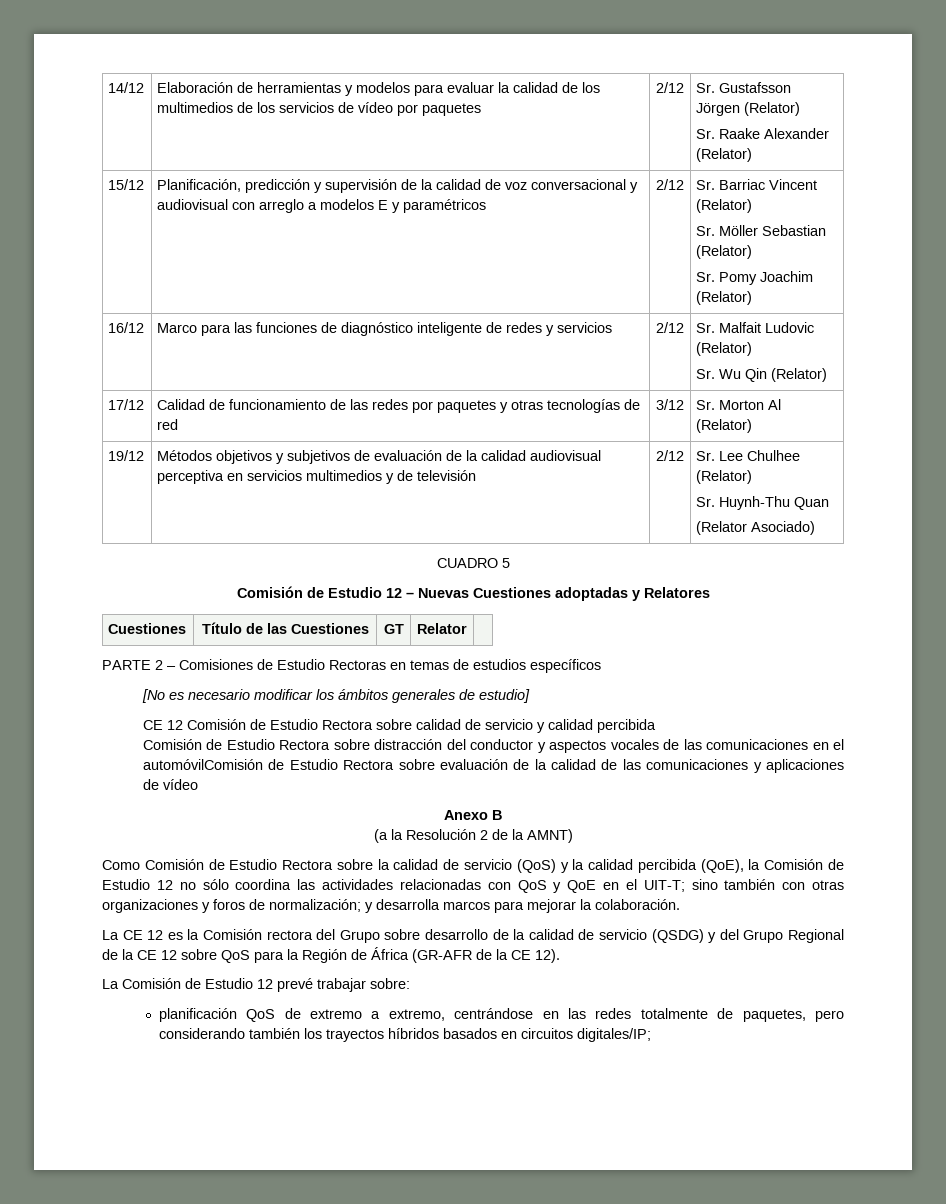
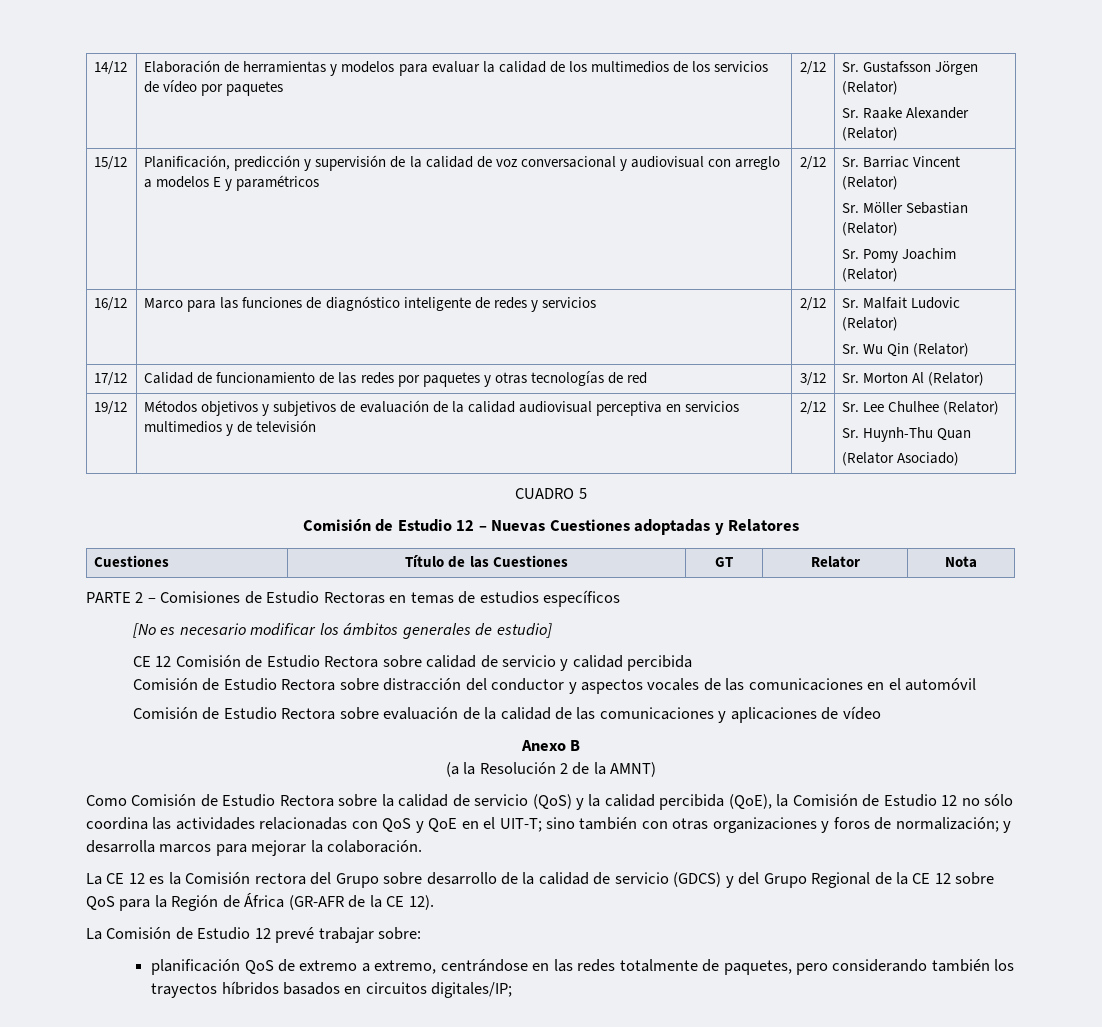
(467, 628) none -> [945,556,977,568] Nota
[142,759,263,770] automóvilComisión -> [905,678,977,691] [132,707,198,719] automóvil // Comisión
[651,929,704,943] (QSDG) -> [673,872,722,887] (GDCS)

